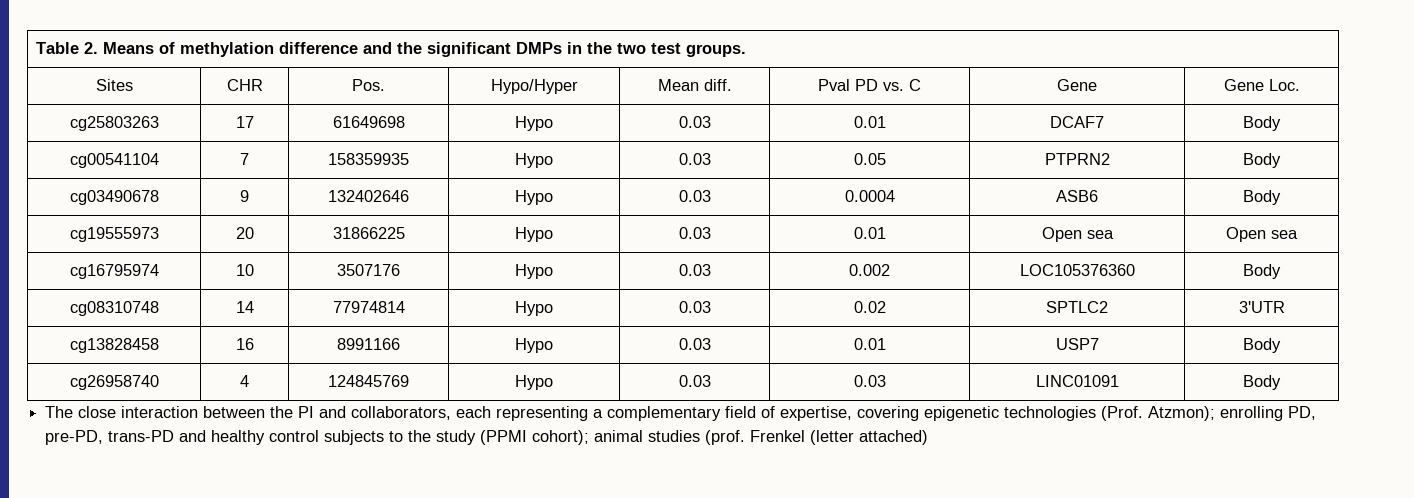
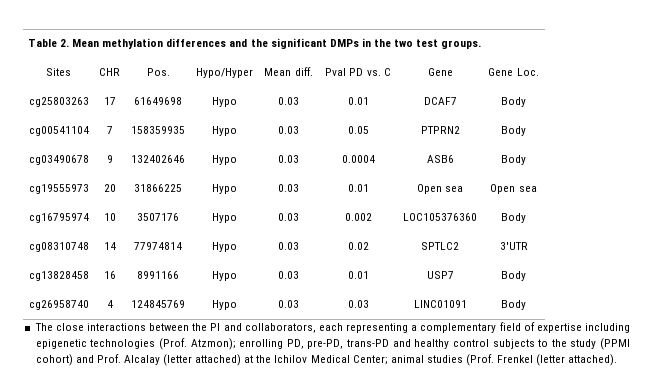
[102,42,358,57] Means of methylation difference -> [72,38,227,49] Mean methylation differences
[121,406,199,418] interaction -> [86,323,146,331] interactions
[780,406,920,421] expertise, covering -> [536,323,630,333] expertise including
[532,430,590,445] cohort); -> [35,354,388,366] cohort) and Prof. Alcalay (letter attached) at the Ichilov Medical Center;
[705,430,746,445] (prof. -> [466,354,495,366] (Prof.
[859,430,929,445] attached) -> [568,354,618,366] attached).

